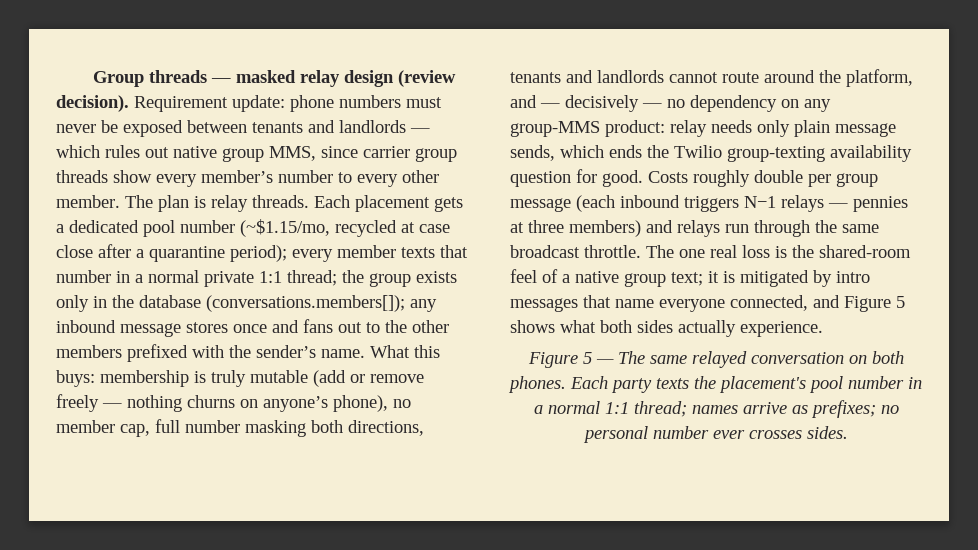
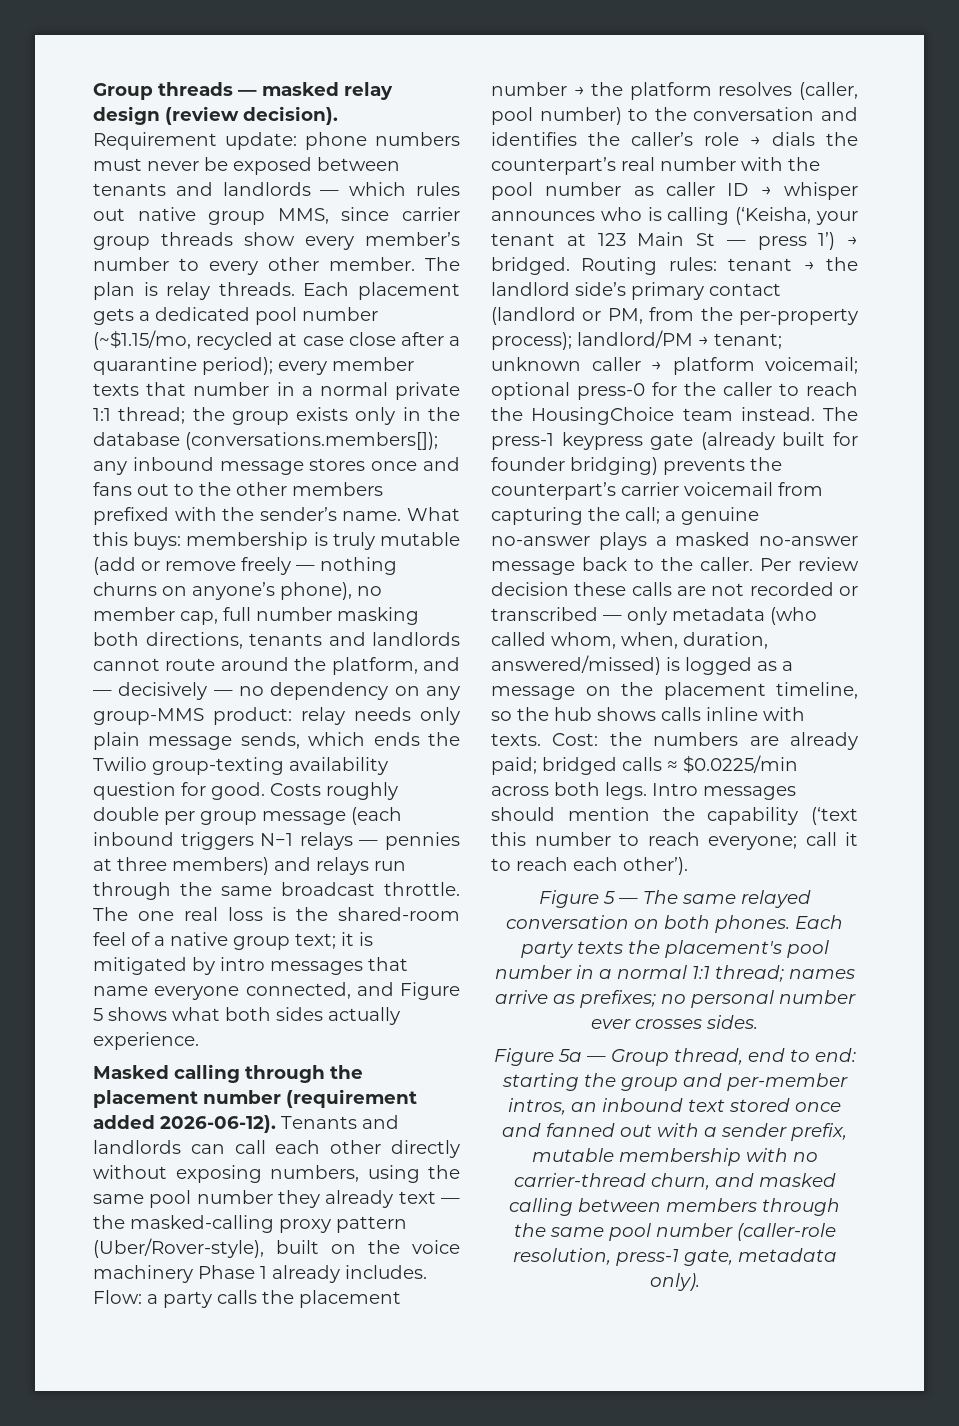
(823, 329) none -> [93,1064,363,1083] [93,1089,417,1108] [93,1115,399,1133] [93,1140,461,1158] [93,1165,460,1183] [93,1190,460,1208] [93,1215,407,1233] [93,1238,460,1258] [93,1265,427,1283] [93,1290,401,1308] [491,82,858,100] [491,107,858,125] [491,132,858,146] [491,157,820,175] [491,182,858,200] [491,207,858,225] [491,232,858,250] [491,257,858,275] [491,282,781,300] [491,307,858,325] [491,330,782,350] [491,357,858,375] [491,382,858,400] [491,407,858,425] [491,432,858,450] [491,457,782,475] [491,482,823,500] [491,507,759,525] [491,532,858,550] [491,557,859,575] [491,582,858,596] [491,607,817,625] [491,632,768,649] [491,655,793,675] [491,682,858,700] [491,707,805,721] [491,732,858,750] [491,755,798,775] [491,782,796,800] [491,807,858,825] [491,832,858,850] [491,857,688,875] // Masked calling through the placement number (requirement added 2026-06-12). Tenants and landlords can call each other directly without exposing numbers, using the same pool number they already text — the masked-calling proxy pattern (Uber/Rover-style), built on the voice machinery Phase 1 already includes. Flow: a party calls the placement number → the platform resolves (caller, pool number) to the conversation and identifies the caller’s role → dials the counterpart’s real number with the pool number as caller ID → whisper announces who is calling (‘Keisha, your tenant at 123 Main St — press 1’) → bridged. Routing rules: tenant → the landlord side’s primary contact (landlord or PM, from the per-property process); landlord/PM → tenant; unknown caller → platform voicemail; optional press-0 for the caller to reach the HousingChoice team instead. The press-1 keypress gate (already built for founder bridging) prevents the counterpart’s carrier voicemail from capturing the call; a genuine no-answer plays a masked no-answer message back to the caller. Per review decision these calls are not recorded or transcribed — only metadata (who called whom, when, duration, answered/missed) is logged as a message on the placement timeline, so the hub shows calls inline with texts. Cost: the numbers are already paid; bridged calls ≈ $0.0225/min across both legs. Intro messages should mention the capability (‘text this number to reach everyone; call it to reach each other’).
(848, 432) none -> [493,1048,856,1066] [501,1073,848,1091] [508,1098,841,1115] [502,1123,847,1141] [531,1148,818,1166] [513,1173,836,1190] [509,1198,840,1216] [513,1223,836,1241] [512,1248,837,1266] [649,1273,700,1291] // Figure 5a — Group thread, end to end: starting the group and per-member intros, an inbound text stored once and fanned out with a sender prefix, mutable membership with no carrier-thread churn, and masked calling between members through the same pool number (caller-role resolution, press-1 gate, metadata only).

